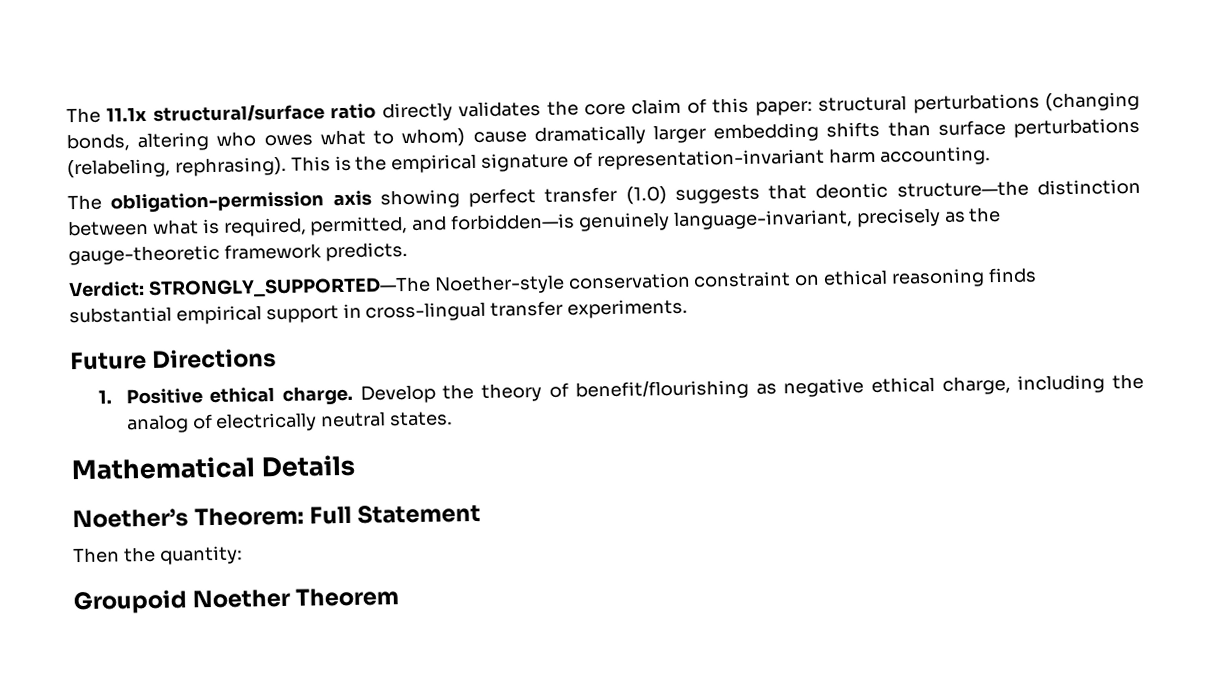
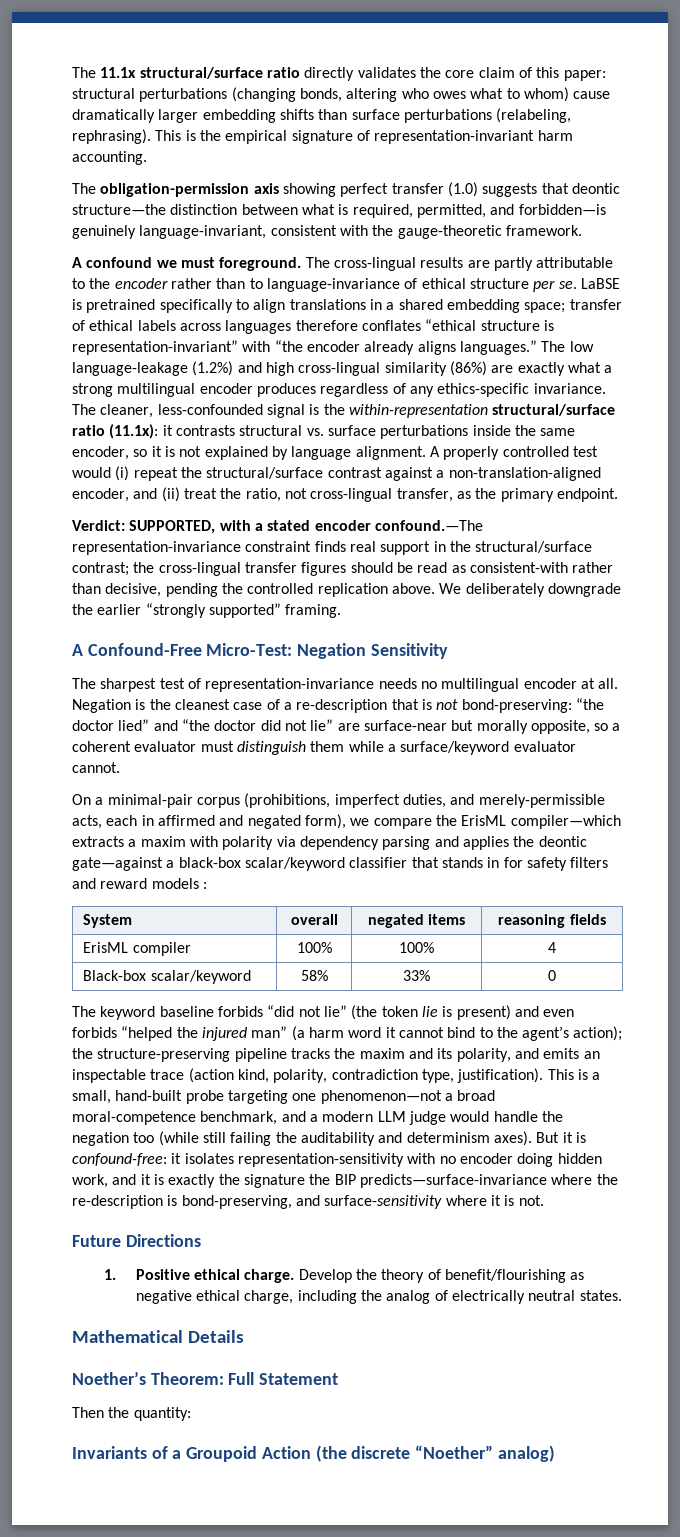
[855,206,1002,228] [68,242,408,266] [68,267,1037,299] [69,298,689,325] precisely as the gauge-theoretic framework predicts. // Verdict: STRONGLY_SUPPORTED—The Noether-style conservation constraint on ethical reasoning finds substantial empirical support in cross-lingual transfer experiments. -> [270,225,582,239] [72,257,614,271] [72,278,620,292] [72,299,622,313] [72,319,554,334] [72,340,594,355] [72,361,613,376] [72,383,606,397] [72,404,616,418] [72,424,576,439] [72,446,598,460] [72,466,601,481] [72,487,618,502] [72,520,483,534] [72,541,593,555] [72,562,614,576] [72,583,621,597] [72,603,342,618] [72,643,448,659] [72,678,619,692] [72,698,604,713] [72,719,621,734] [72,741,576,755] [72,762,120,773] [72,793,605,808] [72,814,621,829] [72,836,587,850] [72,857,609,871] [72,878,207,889] [83,914,133,928] [290,914,338,925] [367,914,466,928] [498,914,606,928] [83,942,191,956] [296,942,332,953] [399,942,434,953] [548,942,556,953] [83,970,251,984] [300,970,328,981] [403,970,430,981] [548,970,556,981] [72,1005,575,1020] [72,1026,623,1041] [72,1048,600,1062] [72,1068,601,1083] [72,1090,496,1104] [72,1111,563,1125] [72,1131,586,1146] [72,1153,602,1167] [72,1174,618,1188] [72,1195,544,1209] consistent with the gauge-theoretic framework. // A confound we must foreground. The cross-lingual results are partly attributable to the encoder rather than to language-invariance of ethical structure per se. LaBSE is pretrained specifically to align translations in a shared embedding space; transfer of ethical labels across languages therefore conflates “ethical structure is representation-invariant” with “the encoder already aligns languages.” The low language-leakage (1.2%) and high cross-lingual similarity (86%) are exactly what a strong multilingual encoder produces regardless of any ethics-specific invariance. The cleaner, less-confounded signal is the within-representation structural/surface ratio (11.1x): it contrasts structural vs. surface perturbations inside the same encoder, so it is not explained by language alignment. A properly controlled test would (i) repeat the structural/surface contrast against a non-translation-aligned encoder, and (ii) treat the ratio, not cross-lingual transfer, as the primary endpoint. // Verdict: SUPPORTED, with a stated encoder confound.—The representation-invariance constraint finds real support in the structural/surface contrast; the cross-lingual transfer figures should be read as consistent-with rather than decisive, pending the controlled replication above. We deliberately downgrade the earlier “strongly supported” framing. // A Confound-Free Micro-Test: Negation Sensitivity // The sharpest test of representation-invariance needs no multilingual encoder at all. Negation is the cleanest case of a re-description that is not bond-preserving: “the doctor lied” and “the doctor did not lie” are surface-near but morally opposite, so a coherent evaluator must distinguish them while a surface/keyword evaluator cannot. // On a minimal-pair corpus (prohibitions, imperfect duties, and merely-permissible acts, each in affirmed and negated form), we compare the ErisML compiler—which extracts a maxim with polarity via dependency parsing and applies the deontic gate—against a black-box scalar/keyword classifier that stands in for safety filters and reward models : // System | overall | negated items | reasoning fields // ErisML compiler | 100% | 100% | 4 // Black-box scalar/keyword | 58% | 33% | 0 // The keyword baseline forbids “did not lie” (the token lie is present) and even forbids “helped the injured man” (a harm word it cannot bind to the agent’s action); the structure-preserving pipeline tracks the maxim and its polarity, and emits an inspectable trace (action kind, polarity, contradiction type, justification). This is a small, hand-built probe targeting one phenomenon—not a broad moral-competence benchmark, and a modern LLM judge would handle the negation too (while still failing the auditability and determinism axes). But it is confound-free: it isolates representation-sensitivity with no encoder doing hidden work, and it is exactly the signature the BIP predicts—surface-invariance where the re-description is bond-preserving, and surface-sensitivity where it is not.
[73,587,400,615] Groupoid Noether Theorem -> [72,1445,555,1462] Invariants of a Groupoid Action (the discrete “Noether” analog)

